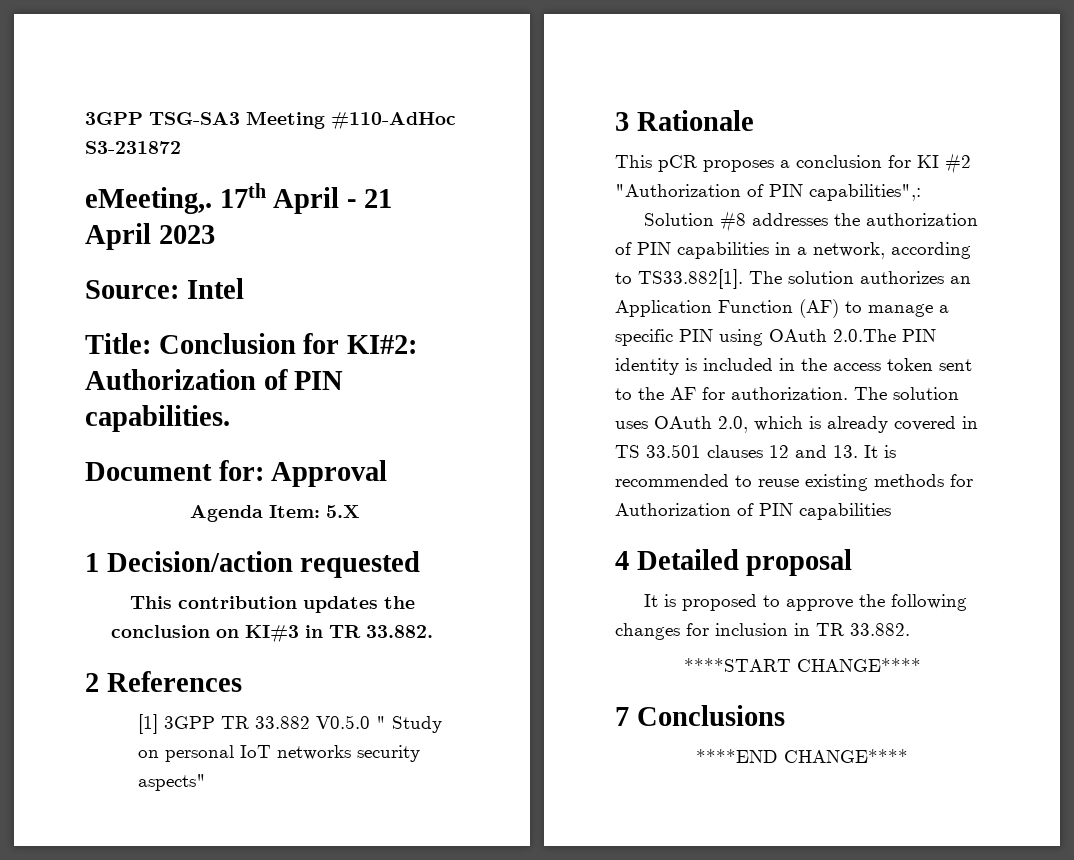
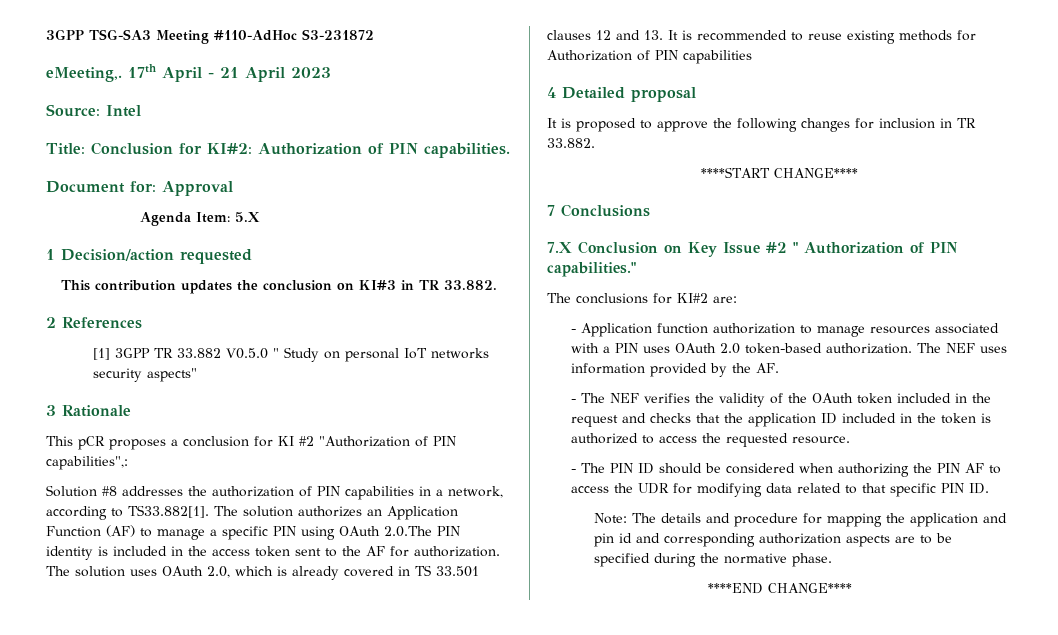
(785, 715) none -> [547,241,958,257] [547,262,636,277] [547,293,737,304] [570,323,999,337] [570,343,1007,354] [570,363,779,377] [570,393,991,407] [570,413,991,427] [570,433,850,447] [570,463,1001,477] [570,483,989,497] [594,513,1008,527] [594,533,953,547] [594,553,833,567] // 7.X Conclusion on Key Issue #2 " Authorization of PIN capabilities." // The conclusions for KI#2 are: // - Application function authorization to manage resources associated with a PIN uses OAuth 2.0 token-based authorization. The NEF uses information provided by the AF. // - The NEF verifies the validity of the OAuth token included in the request and checks that the application ID included in the token is authorized to access the requested resource. // - The PIN ID should be considered when authorizing the PIN AF to access the UDR for modifying data related to that specific PIN ID. // Note: The details and procedure for mapping the application and pin id and corresponding authorization aspects are to be specified during the normative phase.

